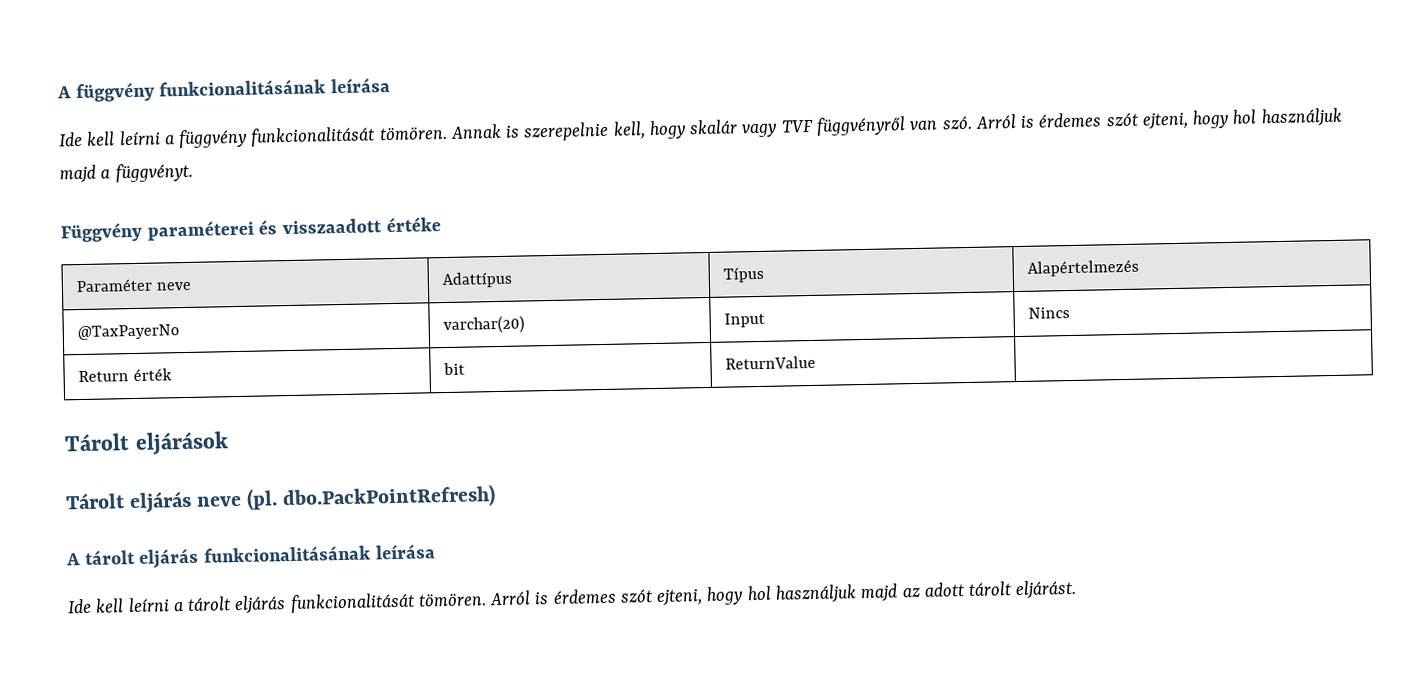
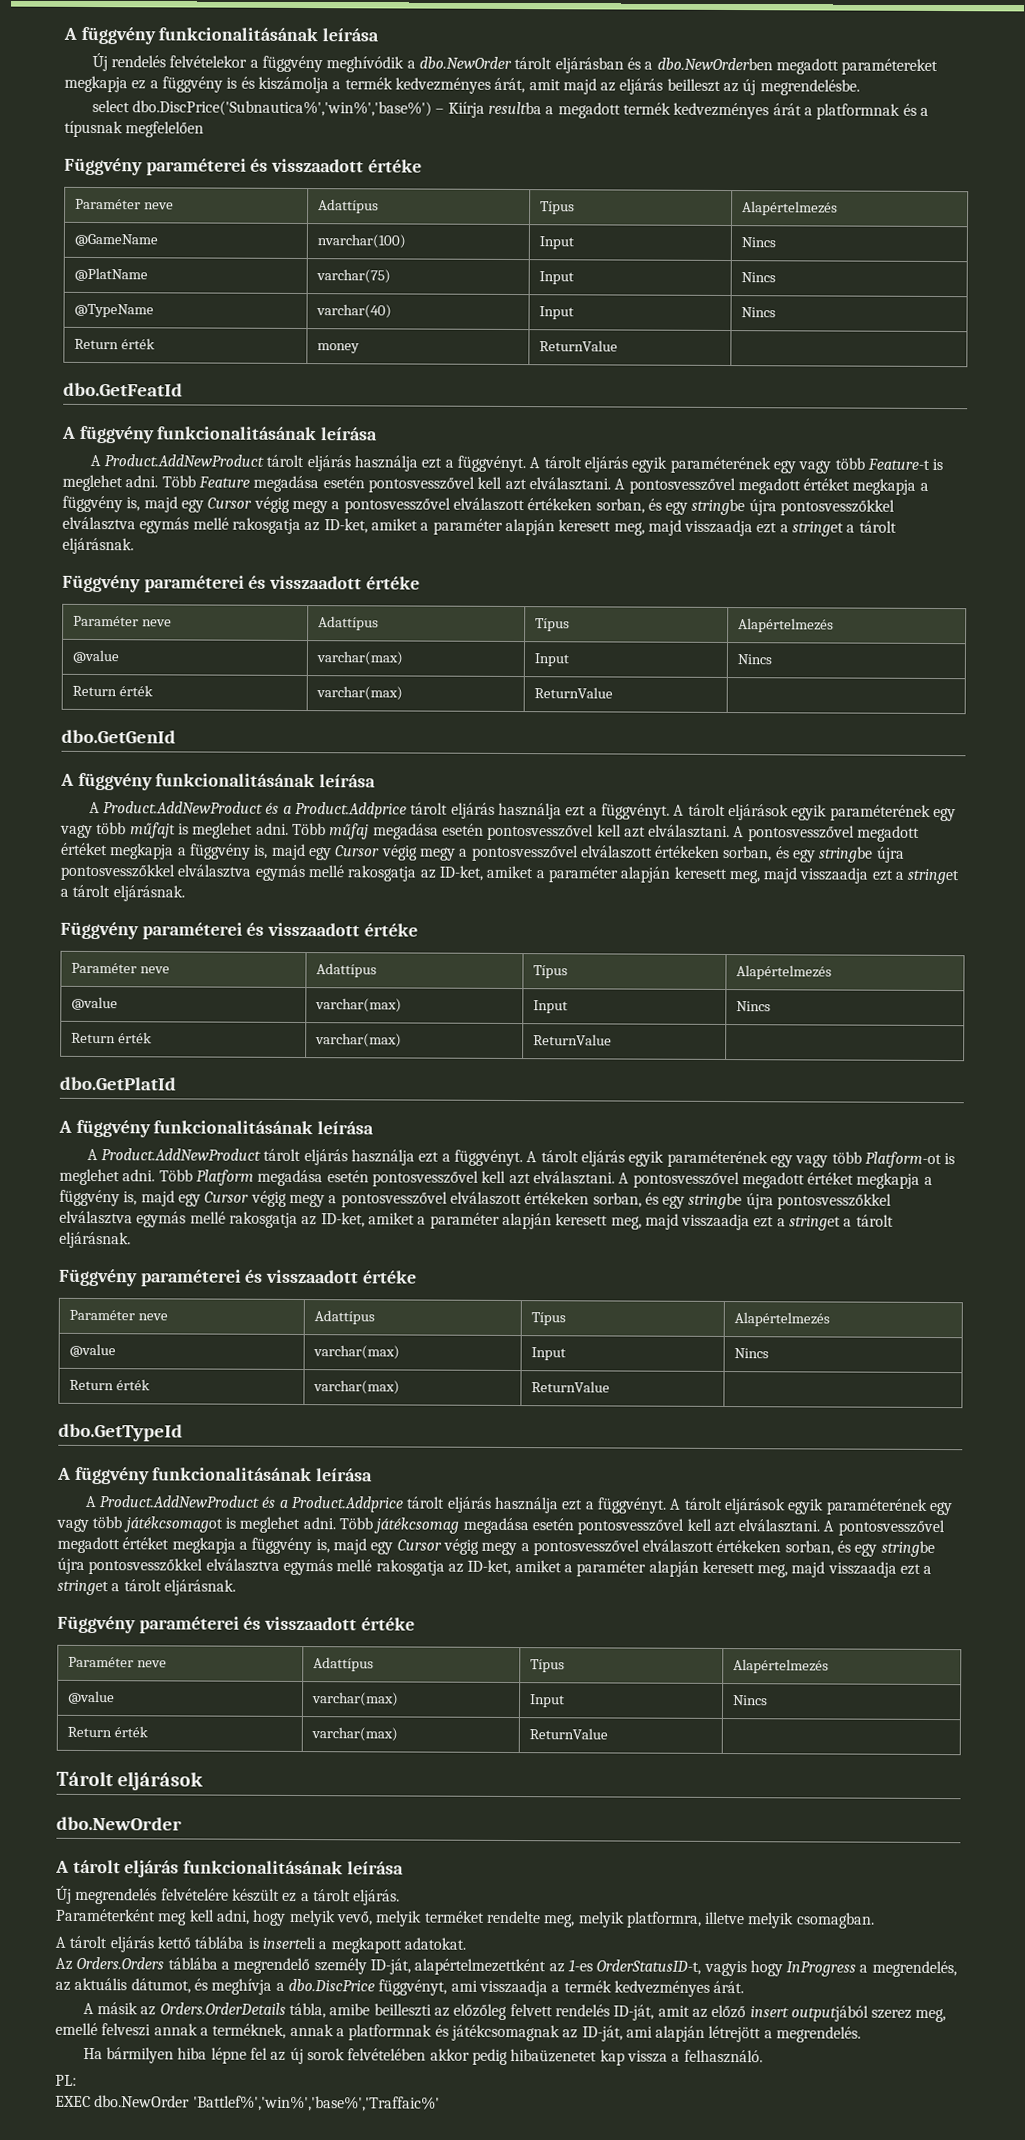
[57,77,392,103] [58,107,1343,149] [59,162,193,184] A függvény funkcionalitásának leírása // Ide kell leírni a függvény funkcionalitását tömören. Annak is szerepelnie kell, hogy skalár vagy TVF függvényről van szó. Arról is érdemes szót ejteni, hogy hol használjuk majd a függvényt. -> [63,26,380,45] [91,53,939,75] [64,75,860,96] [91,100,929,120] [64,120,205,138] A függvény funkcionalitásának leírása // Új rendelés felvételekor a függvény meghívódik a dbo.NewOrder tárolt eljárásban és a dbo.NewOrderben megadott paramétereket megkapja ez a függvény is és kiszámolja a termék kedvezményes árát, amit majd az eljárás beilleszt az új megrendelésbe. // select dbo.DiscPrice('Subnautica%','win%','base%') – Kiírja resultba a megadott termék kedvezményes árát a platformnak és a típusnak megfelelően
[77,324,180,341] [443,315,526,335] [724,312,766,328] [1028,307,1071,319] [78,368,172,383] [443,362,466,376] [725,355,817,370] [64,431,229,455] [65,484,497,514] @TaxPayerNo | varchar(20) | Input | Nincs // Return érték | bit | ReturnValue | // Tárolt eljárások // Tárolt eljárás neve (pl. dbo.PackPointRefresh) -> [73,233,158,247] [316,234,406,249] [538,236,574,250] [740,237,776,248] [73,267,148,282] [315,269,391,284] [538,271,574,285] [740,272,776,283] [73,303,154,318] [315,304,392,319] [538,306,574,320] [740,307,776,318] [73,338,155,350] [316,343,360,354] [538,340,618,352] [63,382,183,397] [61,425,379,444] [89,454,944,474] [62,474,929,495] [62,495,896,516] [62,516,897,537] [62,537,134,555] [62,574,420,593] [72,615,172,627] [317,616,379,631] [534,618,570,632] [737,618,834,633] [71,649,119,664] [315,651,403,666] [533,653,569,667] [736,654,772,665] [71,685,153,697] [315,686,403,701] [533,687,613,699] [61,729,176,744] [60,772,377,791] [88,801,956,822] [60,822,921,842] [61,842,905,863] [60,863,960,885] [60,884,185,902] [60,921,418,940] [70,962,170,974] [315,963,377,978] [532,965,568,979] [735,965,832,980] [70,996,118,1011] [314,998,402,1013] [532,1000,568,1014] [735,1001,771,1012] [70,1032,152,1044] [314,1033,402,1048] [532,1034,612,1046] [59,1076,176,1091] [58,1119,375,1138] [86,1148,956,1169] [59,1168,933,1189] [59,1189,893,1210] [59,1210,894,1231] [59,1231,131,1249] [58,1268,417,1287] [68,1309,168,1321] [313,1310,375,1325] [530,1312,566,1326] [733,1312,830,1327] [68,1343,116,1358] [312,1345,400,1360] [530,1347,566,1361] [733,1348,769,1359] [68,1379,150,1391] [312,1380,400,1395] [530,1381,610,1393] [58,1423,183,1442] [57,1466,374,1485] [84,1495,952,1516] [56,1516,945,1537] [57,1536,935,1557] [57,1557,933,1578] [57,1579,236,1596] [57,1615,415,1634] [67,1656,167,1668] [312,1657,374,1672] [529,1659,565,1673] [732,1659,829,1674] [67,1690,115,1705] [311,1692,399,1707] [528,1694,565,1708] [732,1695,768,1706] [66,1726,148,1738] [310,1727,398,1742] [528,1728,608,1740] [56,1770,204,1791] [56,1816,182,1831] @GameName | nvarchar(100) | Input | Nincs // @PlatName | varchar(75) | Input | Nincs // @TypeName | varchar(40) | Input | Nincs // Return érték | money | ReturnValue | // dbo.GetFeatId // A függvény funkcionalitásának leírása // A Product.AddNewProduct tárolt eljárás használja ezt a függvényt. A tárolt eljárás egyik paraméterének egy vagy több Feature-t is meglehet adni. Több Feature megadása esetén pontosvesszővel kell azt elválasztani. A pontosvesszővel megadott értéket megkapja a függvény is, majd egy Cursor végig megy a pontosvesszővel elválaszott értékeken sorban, és egy stringbe újra pontosvesszőkkel elválasztva egymás mellé rakosgatja az ID-ket, amiket a paraméter alapján keresett meg, majd visszaadja ezt a stringet a tárolt eljárásnak. // Függvény paraméterei és visszaadott értéke // Paraméter neve | Adattípus | Típus | Alapértelmezés // @value | varchar(max) | Input | Nincs // Return érték | varchar(max) | ReturnValue | // dbo.GetGenId // A függvény funkcionalitásának leírása // A Product.AddNewProduct és a Product.Addprice tárolt eljárás használja ezt a függvényt. A tárolt eljárások egyik paraméterének egy vagy több műfajt is meglehet adni. Több műfaj megadása esetén pontosvesszővel kell azt elválasztani. A pontosvesszővel megadott értéket megkapja a függvény is, majd egy Cursor végig megy a pontosvesszővel elválaszott értékeken sorban, és egy stringbe újra pontosvesszőkkel elválasztva egymás mellé rakosgatja az ID-ket, amiket a paraméter alapján keresett meg, majd visszaadja ezt a stringet a tárolt eljárásnak. // Függvény paraméterei és visszaadott értéke // Paraméter neve | Adattípus | Típus | Alapértelmezés // @value | varchar(max) | Input | Nincs // Return érték | varchar(max) | ReturnValue | // dbo.GetPlatId // A függvény funkcionalitásának leírása // A Product.AddNewProduct tárolt eljárás használja ezt a függvényt. A tárolt eljárás egyik paraméterének egy vagy több Platform-ot is meglehet adni. Több Platform megadása esetén pontosvesszővel kell azt elválasztani. A pontosvesszővel megadott értéket megkapja a függvény is, majd egy Cursor végig megy a pontosvesszővel elválaszott értékeken sorban, és egy stringbe újra pontosvesszőkkel elválasztva egymás mellé rakosgatja az ID-ket, amiket a paraméter alapján keresett meg, majd visszaadja ezt a stringet a tárolt eljárásnak. // Függvény paraméterei és visszaadott értéke // Paraméter neve | Adattípus | Típus | Alapértelmezés // @value | varchar(max) | Input | Nincs // Return érték | varchar(max) | ReturnValue | // dbo.GetTypeId // A függvény funkcionalitásának leírása // A Product.AddNewProduct és a Product.Addprice tárolt eljárás használja ezt a függvényt. A tárolt eljárások egyik paraméterének egy vagy több játékcsomagot is meglehet adni. Több játékcsomag megadása esetén pontosvesszővel kell azt elválasztani. A pontosvesszővel megadott értéket megkapja a függvény is, majd egy Cursor végig megy a pontosvesszővel elválaszott értékeken sorban, és egy stringbe újra pontosvesszőkkel elválasztva egymás mellé rakosgatja az ID-ket, amiket a paraméter alapján keresett meg, majd visszaadja ezt a stringet a tárolt eljárásnak. // Függvény paraméterei és visszaadott értéke // Paraméter neve | Adattípus | Típus | Alapértelmezés // @value | varchar(max) | Input | Nincs // Return érték | varchar(max) | ReturnValue | // Tárolt eljárások // dbo.NewOrder
[67,579,1078,615] Ide kell leírni a tárolt eljárás funkcionalitását tömören. Arról is érdemes szót ejteni, hogy hol használjuk majd az adott tárolt eljárást. -> [56,1885,401,1906] [55,1908,875,1929] [55,1935,466,1954] [55,1956,957,1978] [55,1977,745,1997] [82,2002,947,2023] [55,2022,862,2043] [82,2047,763,2066] [55,2074,77,2086] [55,2095,440,2112] Új megrendelés felvételére készült ez a tárolt eljárás. // Paraméterként meg kell adni, hogy melyik vevő, melyik terméket rendelte meg, melyik platformra, illetve melyik csomagban. // A tárolt eljárás kettő táblába is inserteli a megkapott adatokat. // Az Orders.Orders táblába a megrendelő személy ID-ját, alapértelmezettként az 1-es OrderStatusID-t, vagyis hogy InProgress a megrendelés, az aktuális dátumot, és meghívja a dbo.DiscPrice függvényt, ami visszaadja a termék kedvezményes árát. // A másik az Orders.OrderDetails tábla, amibe beilleszti az előzőleg felvett rendelés ID-ját, amit az előző insert outputjából szerez meg, emellé felveszi annak a terméknek, annak a platformnak és játékcsomagnak az ID-ját, ami alapján létrejött a megrendelés. // Ha bármilyen hiba lépne fel az új sorok felvételében akkor pedig hibaüzenetet kap vissza a felhasználó. // PL: // EXEC dbo.NewOrder 'Battlef%','win%','base%','Traffaic%'

